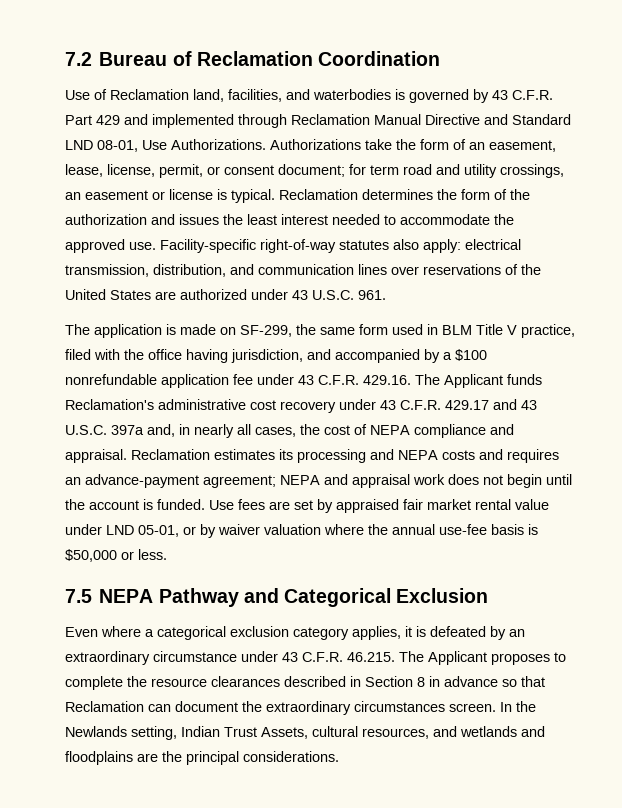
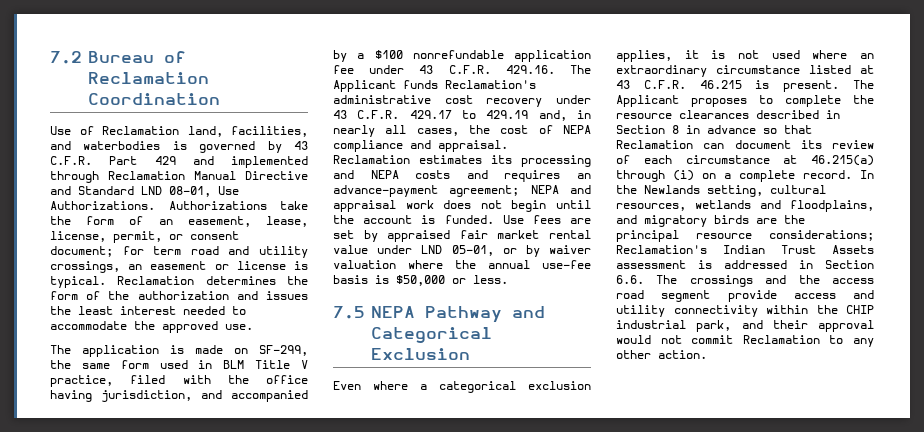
[160,239,521,253] [65,264,541,277] [65,289,386,300] Facility-specific right-of-way statutes also apply: electrical transmission, distribution, and communication lines over reservations of the United States are authorized under 43 U.S.C. 961. -> (253, 327) none
[493,399,537,410] [65,425,144,435] and 43 U.S.C. 397a -> [462,110,529,119] to 429.19
[293,627,349,640] category -> (591, 385) none
[430,626,525,640] [65,651,395,665] defeated by an extraordinary circumstance under 43 C.F.R. 46.215. -> [738,50,874,59] [616,65,874,77] [616,80,840,92] not used where an extraordinary circumstance listed at 43 C.F.R. 46.215 is present.
[242,701,496,715] the extraordinary circumstances screen. -> [800,140,874,149] [616,155,874,166] [616,170,852,182] its review of each circumstance at 46.215(a) through (i) on a complete record.
[181,726,308,739] Indian Trust Assets, -> (763, 191) none
[433,726,457,737] and -> (686, 207) none
[65,751,339,765] floodplains are the principal considerations. -> [790,200,874,212] [616,215,805,227] [616,230,874,242] [616,245,874,254] [616,260,874,269] [616,275,874,287] [616,290,874,302] [616,305,874,317] [616,320,874,332] [616,335,874,347] [616,350,707,359] floodplains, and migratory birds are the principal resource considerations; Reclamation's Indian Trust Assets assessment is addressed in Section 6.6. The crossings and the access road segment provide access and utility connectivity within the CHIP industrial park, and their approval would not commit Reclamation to any other action.

